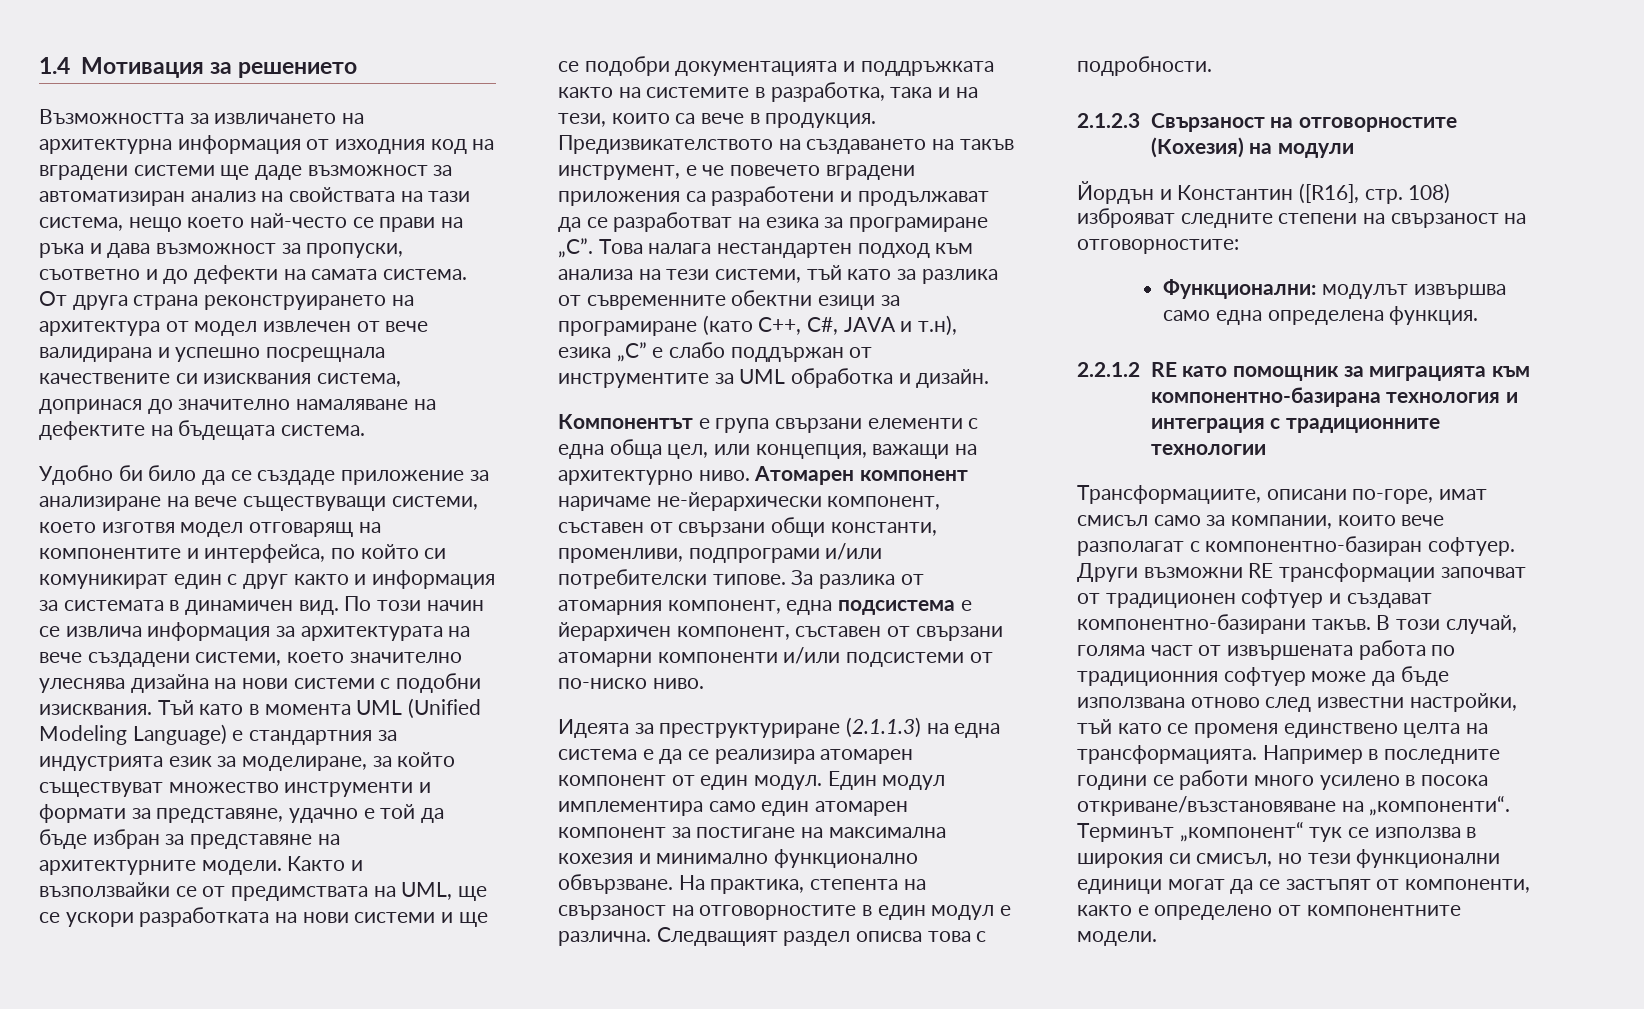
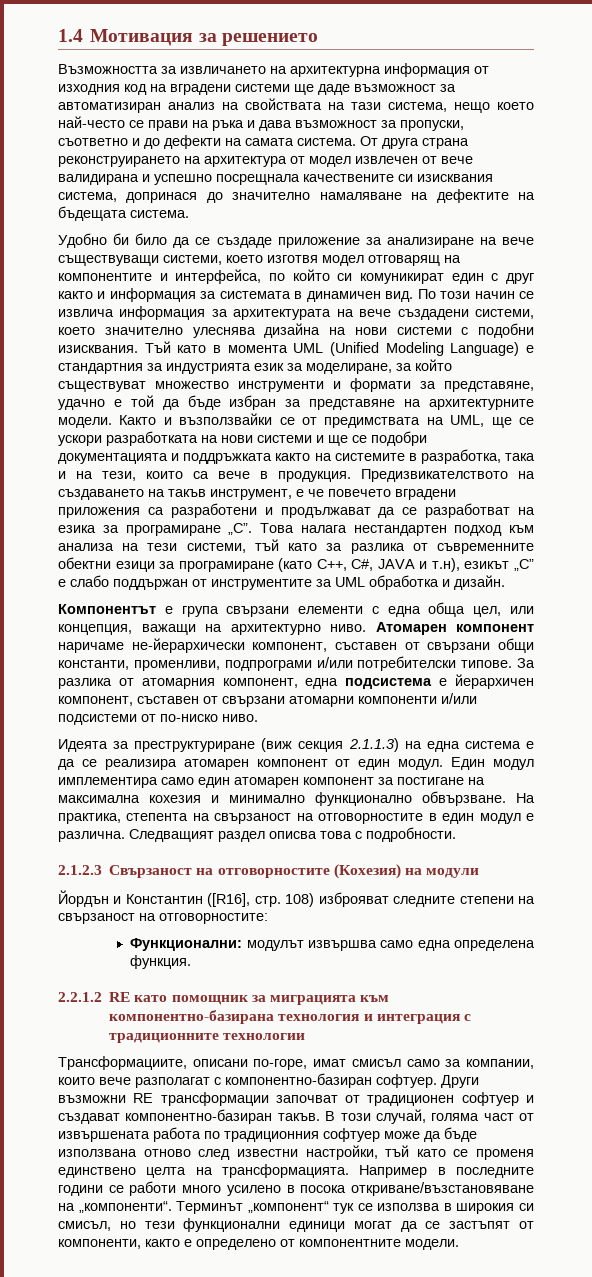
[558,347,611,358] езика -> [464,561,510,569] езикът
[846,717,922,738] (2.1.1.3) -> [261,738,399,752] (виж секция 2.1.1.3)
[1077,614,1306,634] компонентно-базирани -> [125,1109,273,1124] компонентно-базиран

